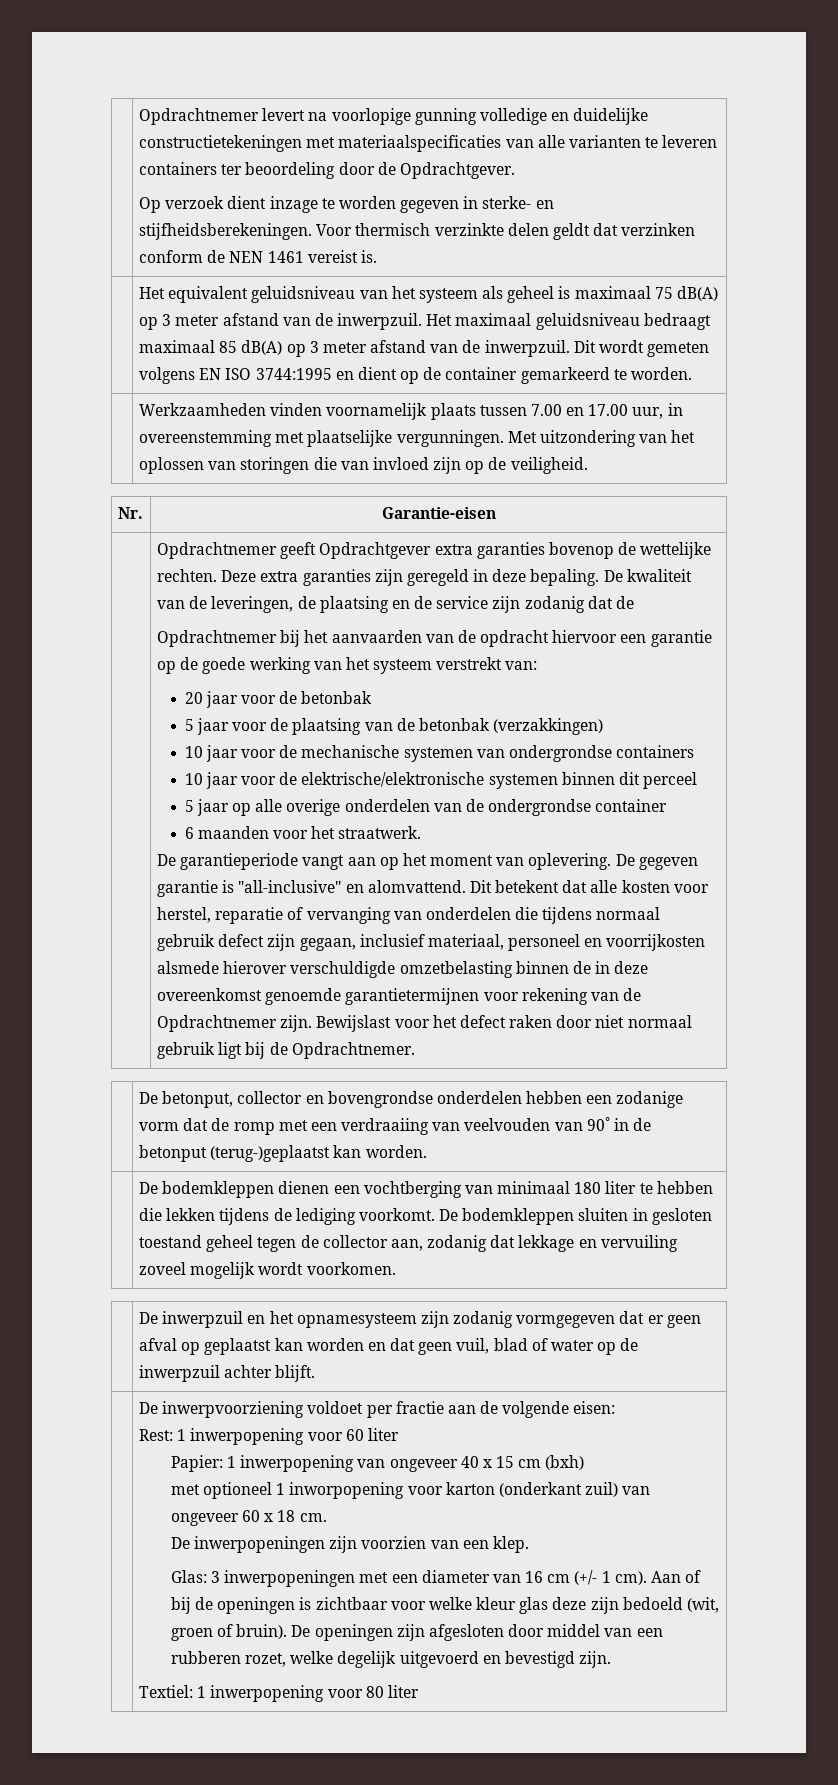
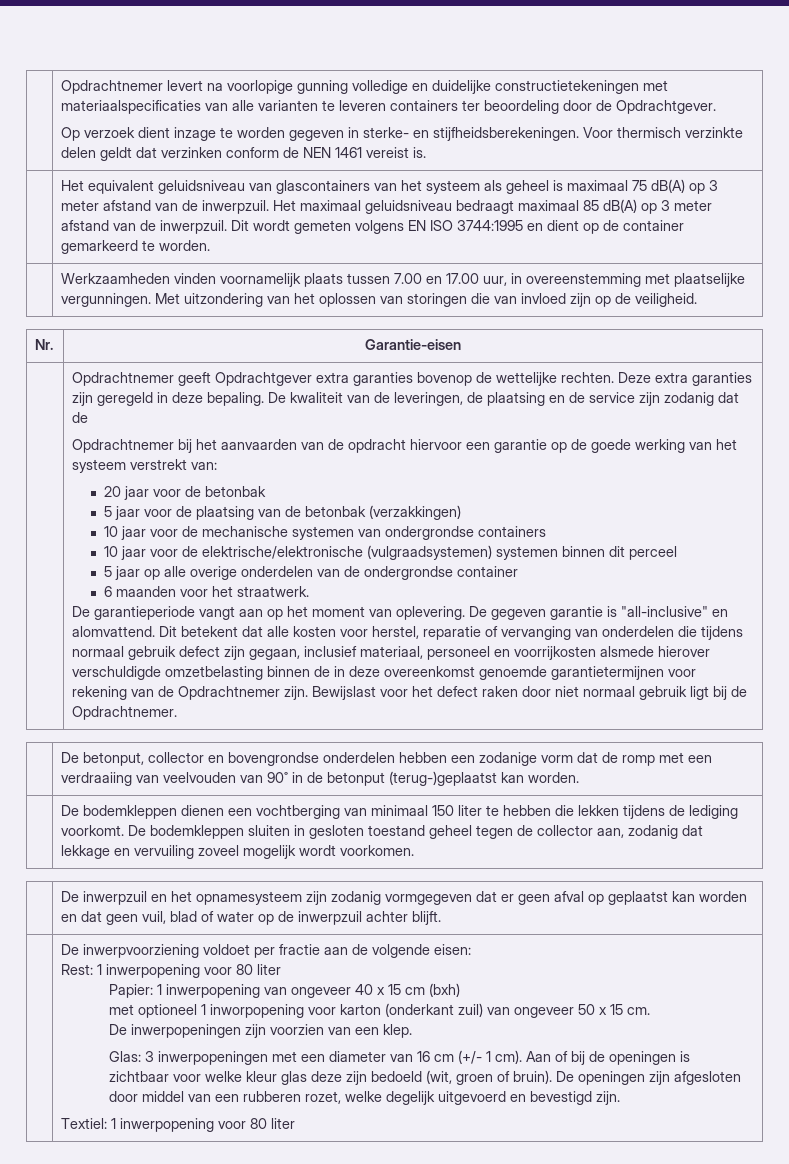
(388, 294) none -> [276,180,398,194] glascontainers van
(485, 779) none -> [367,545,493,560] (vulgraadsystemen)
[574,1182,602,1194] 180 -> [432,805,455,816] 150
[345,1429,364,1441] 60 -> [236,964,254,975] 80
[241,1510,296,1522] 60 x 18 -> [578,1004,624,1015] 50 x 15

